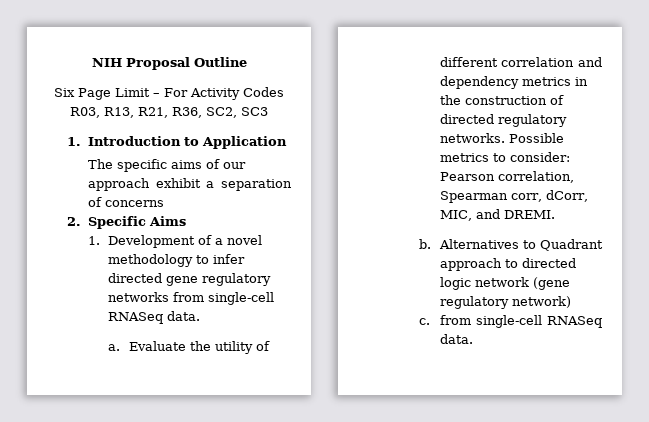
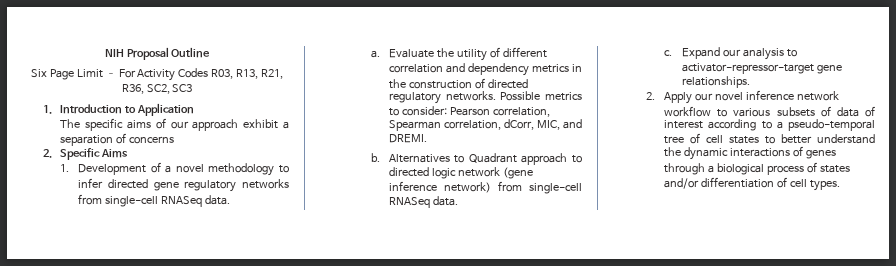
[510,193,542,202] corr, -> [443,120,501,130] correlation,
[439,296,509,309] regulatory -> [388,181,437,191] inference
[419,315,602,328] [439,334,473,344] // c. from single-cell RNASeq data. -> [497,181,582,194] [388,196,458,208] [664,47,797,60] [681,63,842,74] [681,76,750,88] [646,90,840,104] [664,106,875,117] [664,119,875,131] [664,133,875,144] [664,146,837,160] [664,162,850,175] [664,177,841,191] from single-cell RNASeq data. // c. Expand our analysis to activator-repressor-target gene relationships. // 2. Apply our novel inference network workflow to various subsets of data of interest according to a pseudo-temporal tree of cell states to better understand the dynamic interactions of genes through a biological process of states and/or differentiation of cell types.

